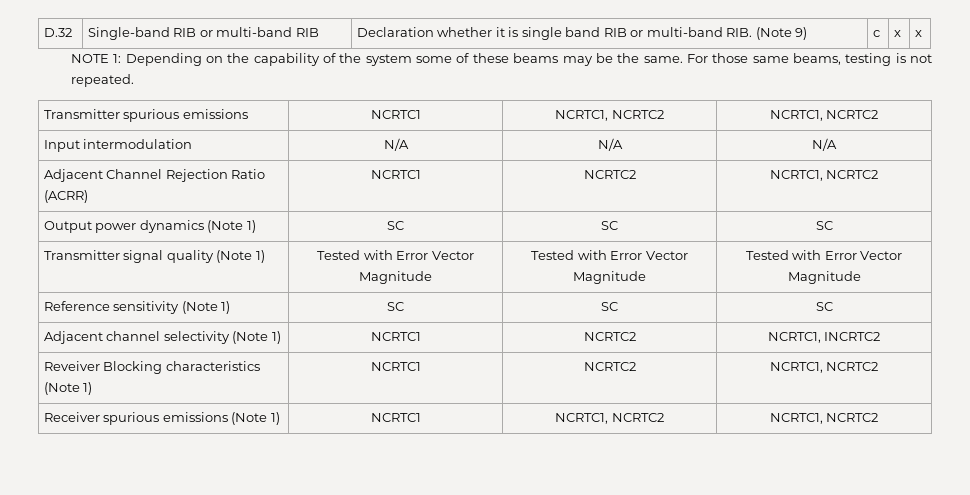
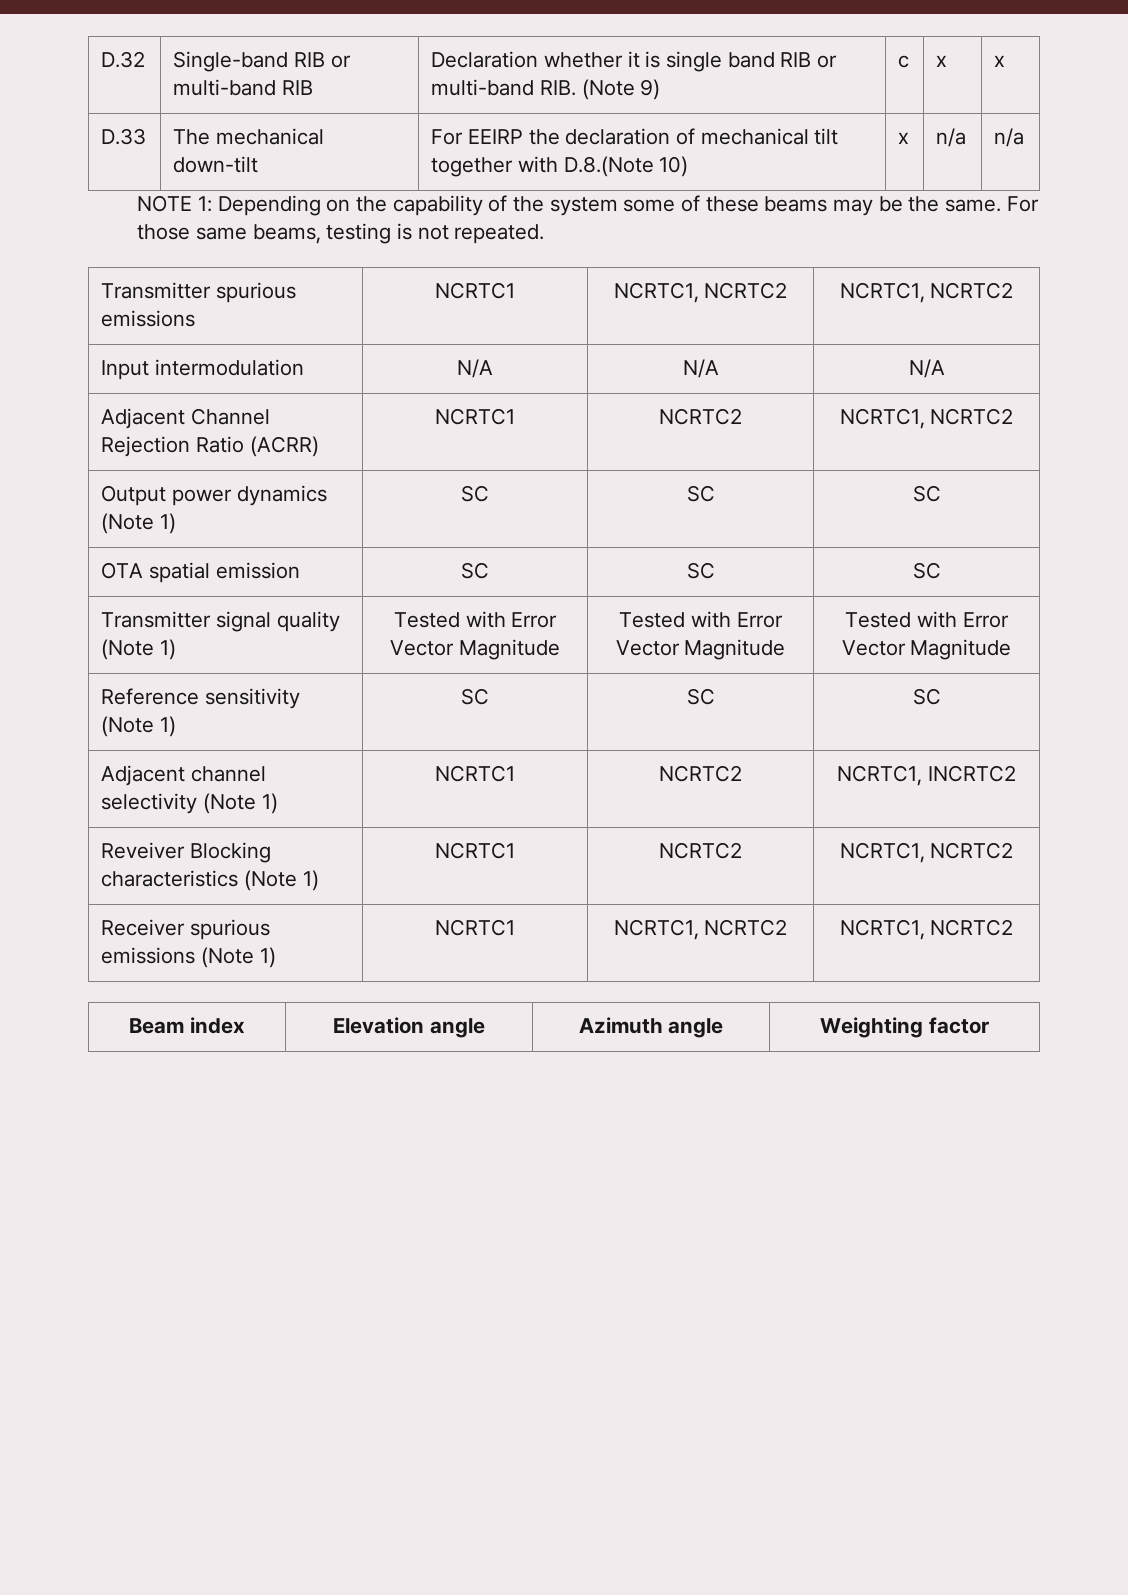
(922, 33) none -> [101,128,147,145] [173,128,324,145] [173,156,259,173] [431,128,839,145] [431,156,689,177] [898,132,910,144] [936,128,967,147] [994,128,1025,147] // D.33 | The mechanical down-tilt | For EEIRP the declaration of mechanical tilt together with D.8.(Note 10) | x | n/a | n/a
(833, 225) none -> [101,562,300,583] [461,562,489,579] [686,562,715,579] [912,562,941,579] // OTA spatial emission | SC | SC | SC
(879, 417) none -> [129,1017,245,1034] [333,1017,485,1038] [578,1017,724,1038] [820,1017,989,1038] // Beam index | Elevation angle | Azimuth angle | Weighting factor

